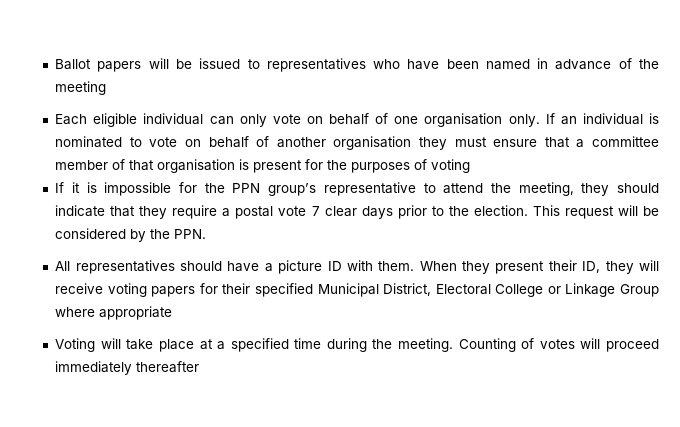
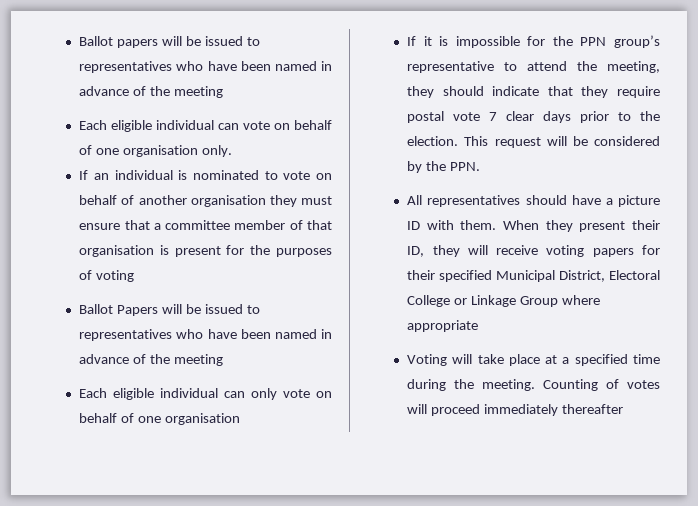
[239,114,267,127] only -> (240, 126) none
(540, 120) none -> (232, 151) //
(471, 166) none -> [79,304,260,316] [79,329,332,341] [79,354,223,366] [79,388,332,400] [79,413,240,425] // Ballot Papers will be issued to representatives who have been named in advance of the meeting // Each eligible individual can only vote on behalf of one organisation
[222,208,231,217] a -> (660, 92) none

